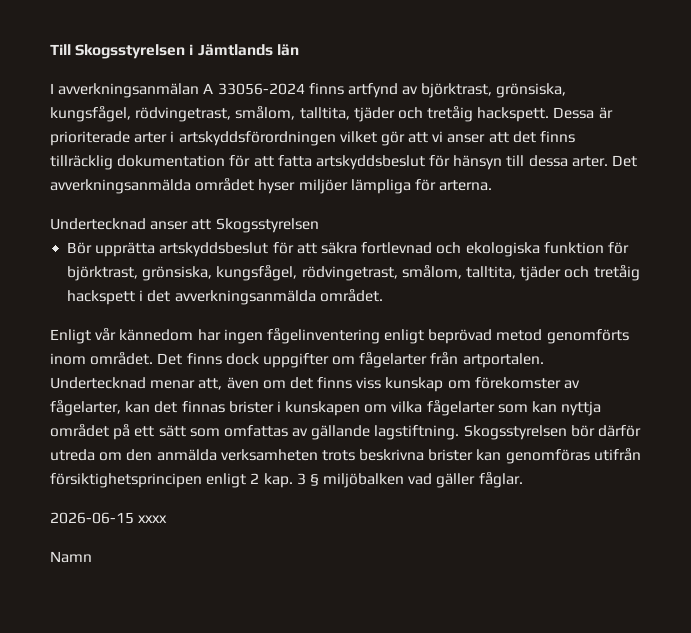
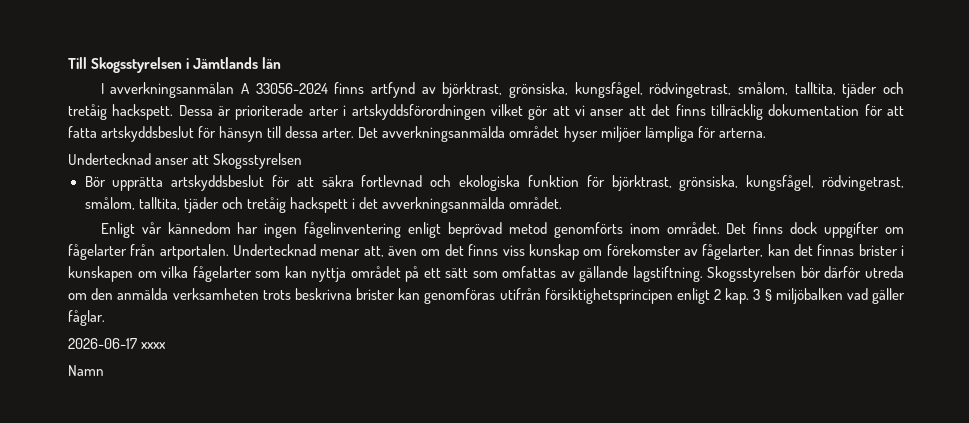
[50,512,134,524] 2026-06-15 -> [68,338,137,349] 2026-06-17

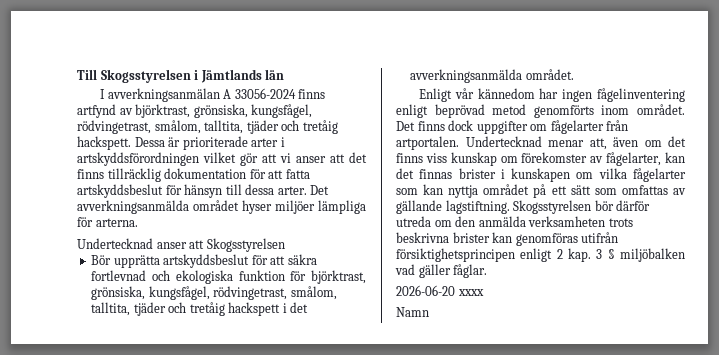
[68,338,137,349] 2026-06-17 -> [396,285,455,296] 2026-06-20

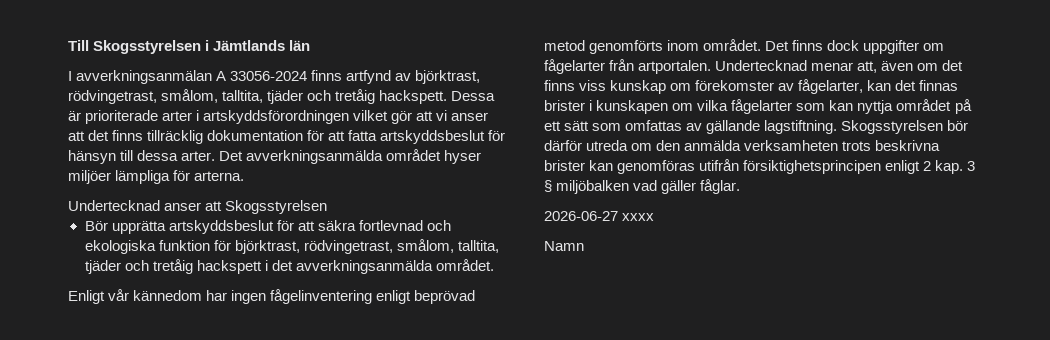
[193,104,313,118] grönsiska, kungsfågel, -> (481, 77) none
[91,286,210,300] grönsiska, kungsfågel, -> (300, 247) none
[396,285,455,296] 2026-06-20 -> [544,211,618,221] 2026-06-27

